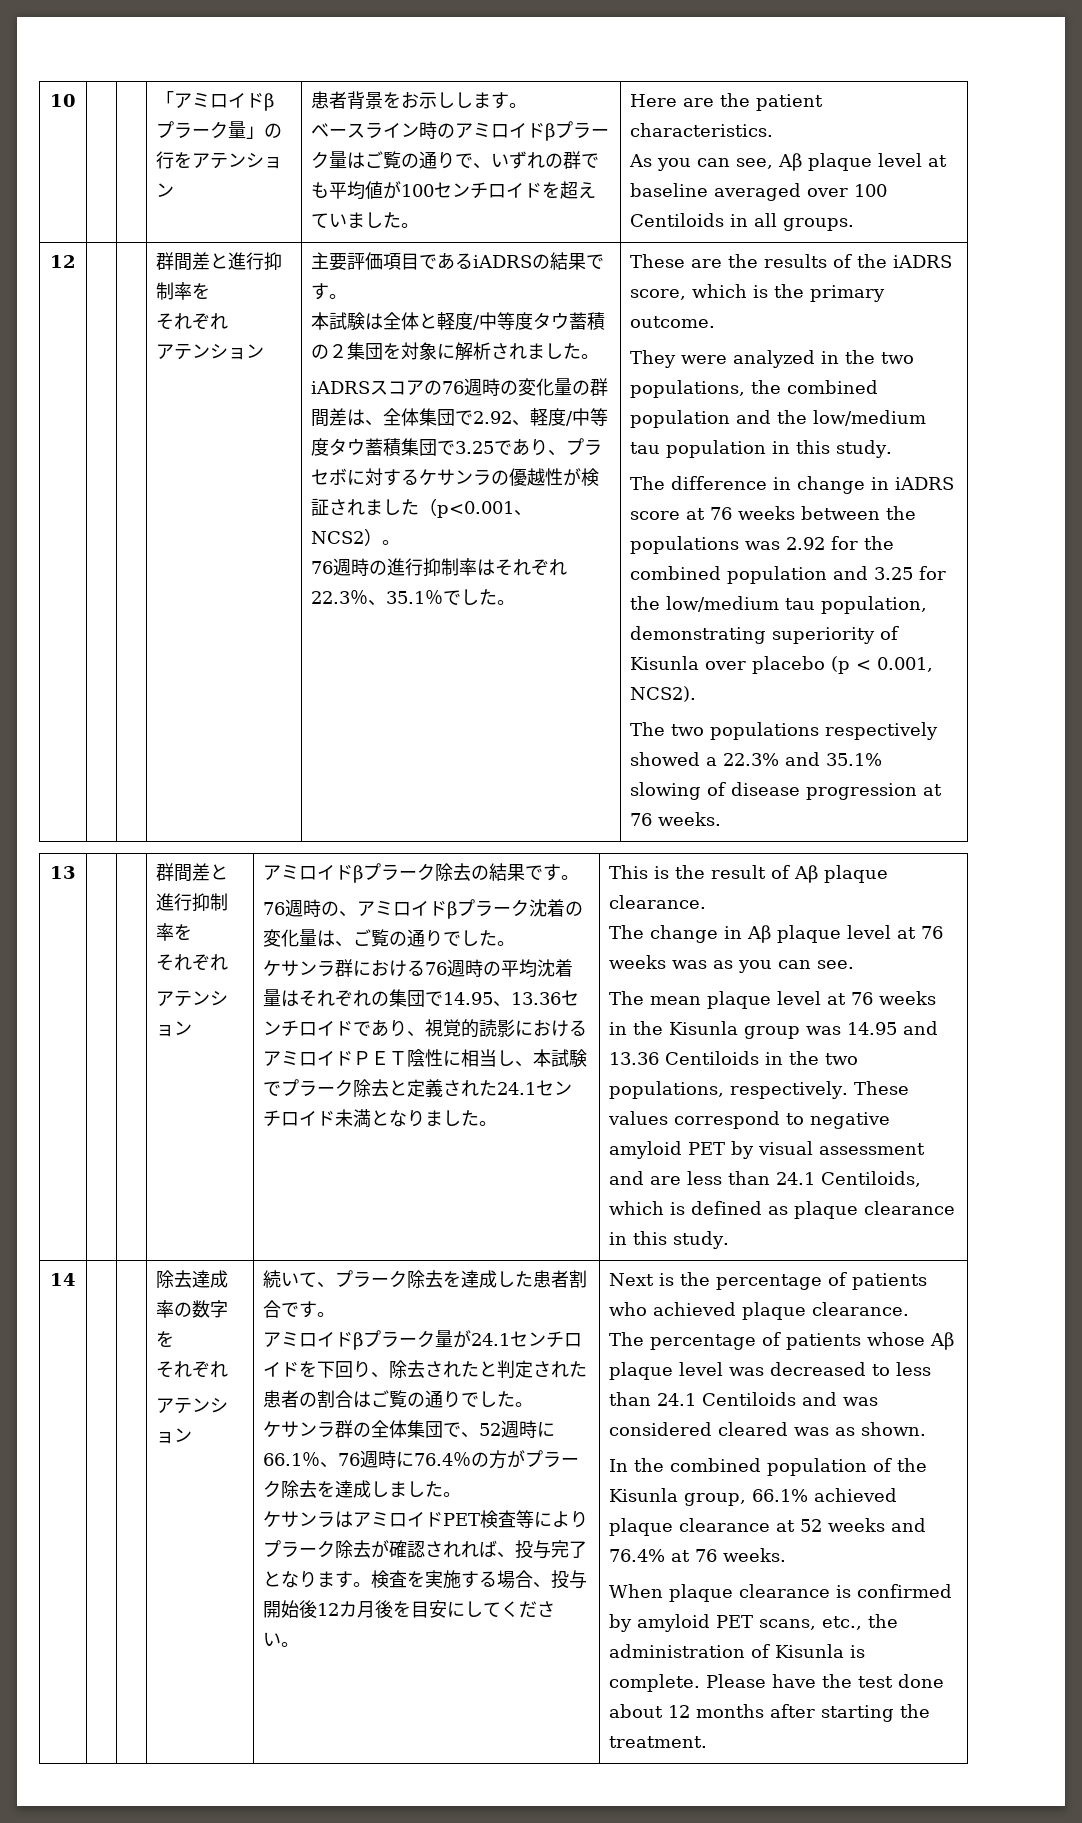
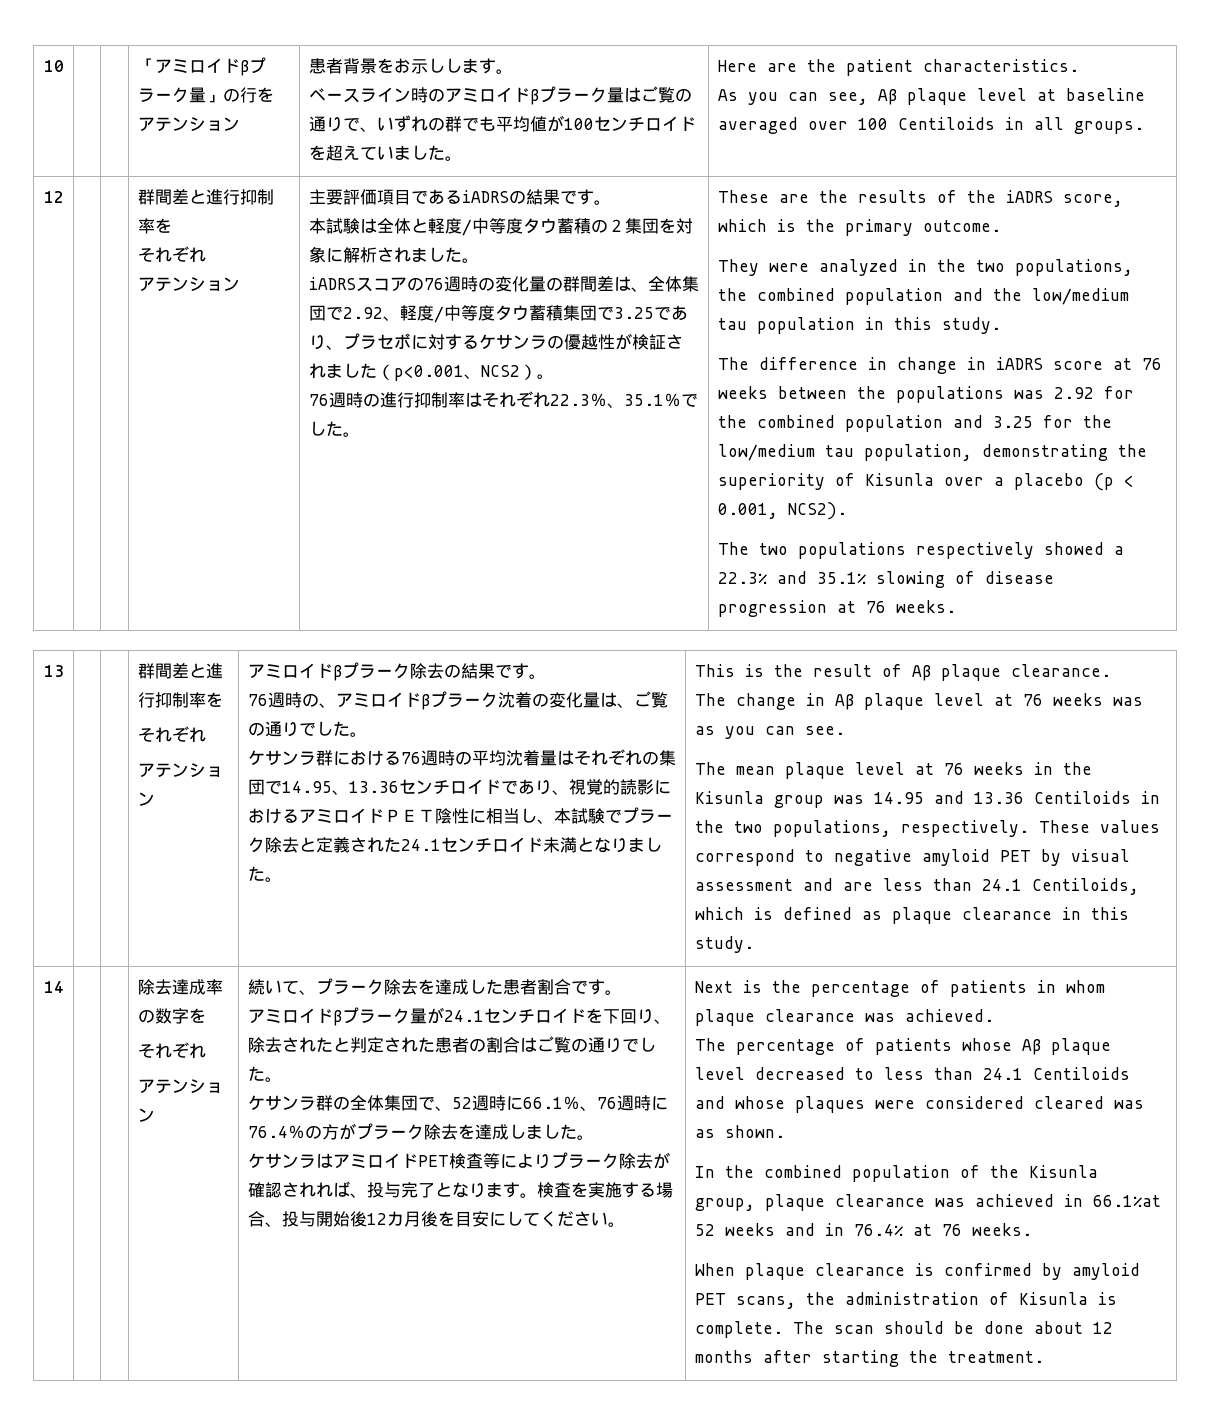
(767, 635) none -> [1117,444,1147,457] the
(747, 665) none -> [993,477,1004,486] a
[609,1302,910,1320] who achieved plaque clearance. -> [1036,980,1105,993] [694,1009,994,1026] in whom plaque clearance was achieved.
[729,1367,765,1376] was -> (745, 1073) none
[843,1397,879,1406] was -> [734,1096,915,1113] whose plaques were
[752,1488,898,1502] [609,1518,796,1536] 66.1% achieved plaque clearance at -> [764,1194,1161,1211] plaque clearance was achieved in 66.1%at
(927, 1525) none -> [824,1223,844,1236] in
[822,1616,863,1630] etc., -> (796, 1302) none
[706,1674,894,1688] Please have the test -> [792,1321,974,1334] The scan should be

